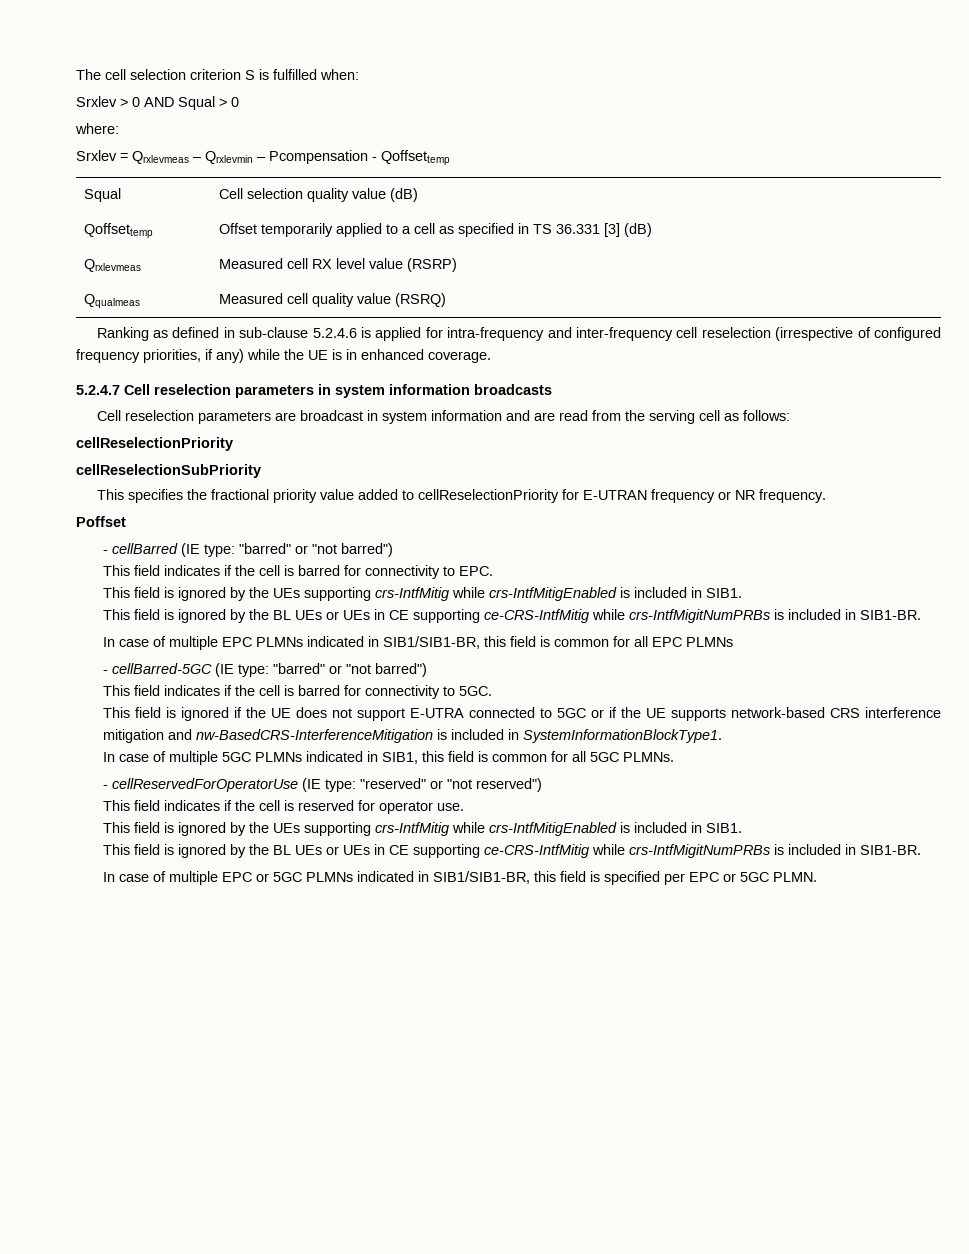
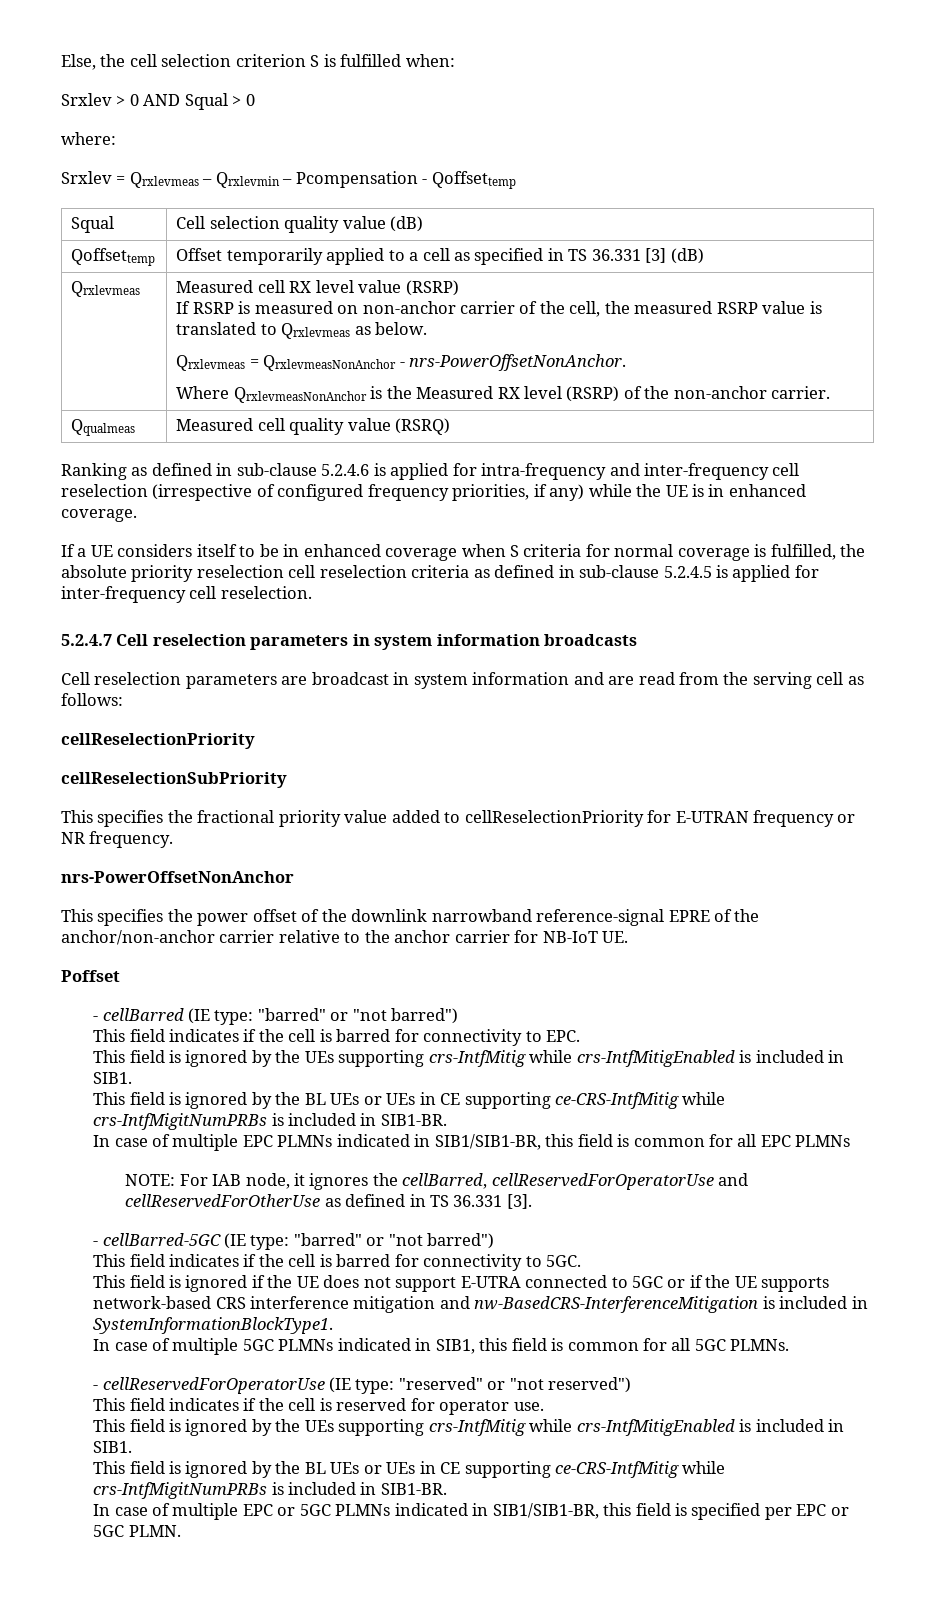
[76,69,101,80] The -> [61,54,126,70] Else, the
(457, 265) none -> [176,301,822,317] [176,322,428,339] [176,354,627,371] [176,386,831,403] // If RSRP is measured on non-anchor carrier of the cell, the measured RSRP value is translated to Qrxlevmeas as below. // Qrxlevmeas = QrxlevmeasNonAnchor - nrs-PowerOffsetNonAnchor. // Where QrxlevmeasNonAnchor is the Measured RX level (RSRP) of the non-anchor carrier.
(491, 357) none -> [61,544,866,561] [61,565,819,582] [61,586,312,603] // If a UE considers itself to be in enhanced coverage when S criteria for normal coverage is fulfilled, the absolute priority reselection cell reselection criteria as defined in sub-clause 5.2.4.5 is applied for inter-frequency cell reselection.
(826, 496) none -> [61,871,294,883] [61,909,760,926] [61,930,629,945] // nrs-PowerOffsetNonAnchor // This specifies the power offset of the downlink narrowband reference-signal EPRE of the anchor/non-anchor carrier relative to the anchor carrier for NB-IoT UE.
(734, 642) none -> [125,1173,749,1190] [125,1194,532,1209] // NOTE: For IAB node, it ignores the cellBarred, cellReservedForOperatorUse and cellReservedForOtherUse as defined in TS 36.331 [3].

